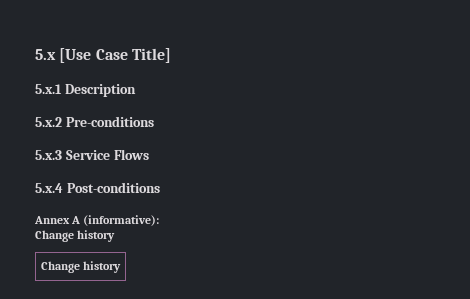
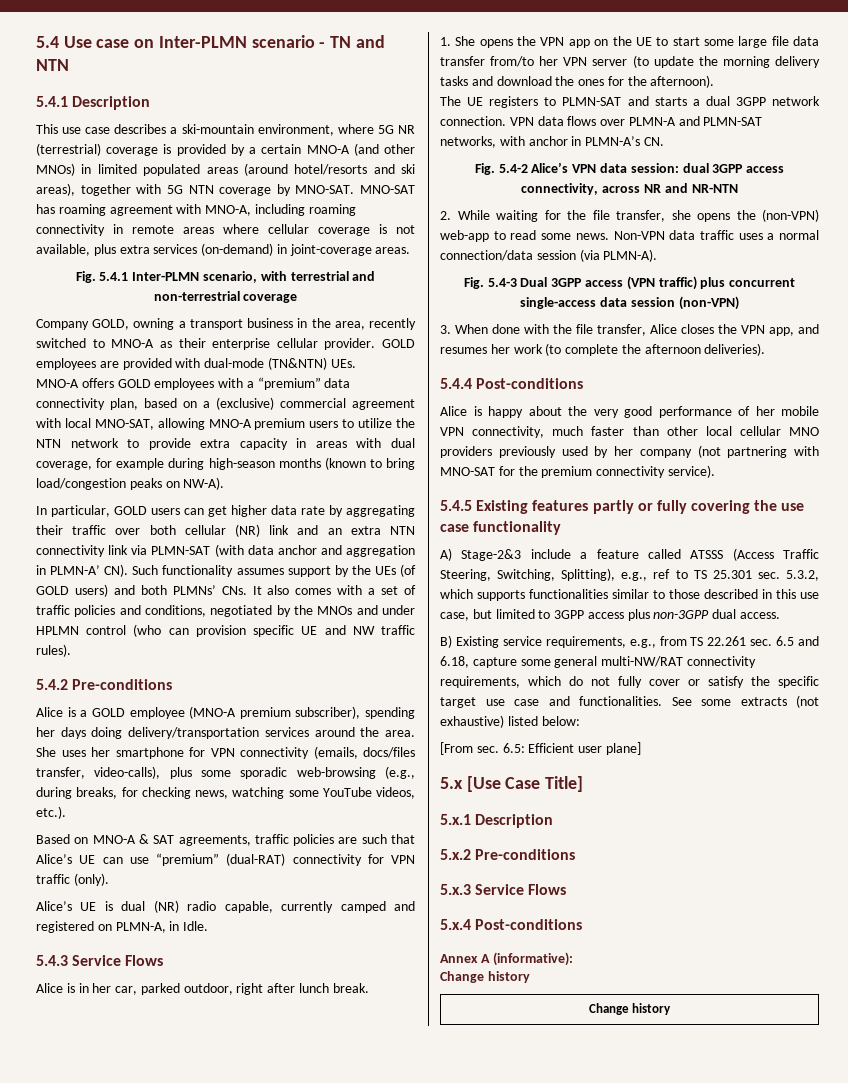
(35, 54) none -> [36,35,385,48] [36,59,69,71] [36,96,151,110] [36,124,415,136] [36,143,416,156] [36,163,415,176] [36,183,415,196] [36,204,356,216] [36,224,415,236] [36,243,411,256] [75,271,376,283] [153,291,298,303] [36,318,417,330] [36,338,415,350] [36,357,356,370] [36,377,351,390] [36,397,415,410] [36,418,416,430] [36,438,415,450] [36,457,415,470] [36,477,225,490] [36,505,415,517] [36,524,415,537] [36,544,415,557] [36,564,417,577] [36,584,417,597] [36,605,415,617] [36,624,416,637] [36,644,71,657] [36,679,173,690] [36,706,415,719] [36,727,415,739] [36,746,415,759] [36,766,415,779] [36,787,415,799] [36,806,66,819] [36,834,416,846] [36,853,415,866] [36,873,109,886] [36,900,416,913] [36,921,209,933] [36,955,164,966] [36,983,369,995] [440,36,819,48] [440,55,820,68] [440,75,715,88] [440,96,820,108] [440,116,763,126] [440,136,664,148] [474,162,785,175] [521,183,738,195] [440,209,819,222] [440,230,819,242] [440,249,658,262] [463,276,796,290] [520,296,739,310] [440,324,819,336] [440,343,766,356] [440,378,584,389] [440,406,819,418] [440,426,819,438] [440,445,819,458] [440,465,715,478] [440,500,805,514] [440,521,562,535] [440,548,819,561] [440,568,819,581] [440,589,819,601] [440,609,781,621] [440,635,819,648] [440,656,756,668] [440,676,819,688] [440,695,819,708] [440,715,580,728] [440,742,641,755] 5.4 Use case on Inter-PLMN scenario - TN and NTN // 5.4.1 Description // This use case describes a ski-mountain environment, where 5G NR (terrestrial) coverage is provided by a certain MNO-A (and other MNOs) in limited populated areas (around hotel/resorts and ski areas), together with 5G NTN coverage by MNO-SAT. MNO-SAT has roaming agreement with MNO-A, including roaming connectivity in remote areas where cellular coverage is not available, plus extra services (on-demand) in joint-coverage areas. // Fig. 5.4.1 Inter-PLMN scenario, with terrestrial and non-terrestrial coverage // Company GOLD, owning a transport business in the area, recently switched to MNO-A as their enterprise cellular provider. GOLD employees are provided with dual-mode (TN&NTN) UEs. // MNO-A offers GOLD employees with a “premium” data connectivity plan, based on a (exclusive) commercial agreement with local MNO-SAT, allowing MNO-A premium users to utilize the NTN network to provide extra capacity in areas with dual coverage, for example during high-season months (known to bring load/congestion peaks on NW-A). // In particular, GOLD users can get higher data rate by aggregating their traffic over both cellular (NR) link and an extra NTN connectivity link via PLMN-SAT (with data anchor and aggregation in PLMN-A’ CN). Such functionality assumes support by the UEs (of GOLD users) and both PLMNs’ CNs. It also comes with a set of traffic policies and conditions, negotiated by the MNOs and under HPLMN control (who can provision specific UE and NW traffic rules). // 5.4.2 Pre-conditions // Alice is a GOLD employee (MNO-A premium subscriber), spending her days doing delivery/transportation services around the area. She uses her smartphone for VPN connectivity (emails, docs/files transfer, video-calls), plus some sporadic web-browsing (e.g., during breaks, for checking news, watching some YouTube videos, etc.). // Based on MNO-A & SAT agreements, traffic policies are such that Alice’s UE can use “premium” (dual-RAT) connectivity for VPN traffic (only). // Alice’s UE is dual (NR) radio capable, currently camped and registered on PLMN-A, in Idle. // 5.4.3 Service Flows // Alice is in her car, parked outdoor, right after lunch break. // 1. She opens the VPN app on the UE to start some large file data transfer from/to her VPN server (to update the morning delivery tasks and download the ones for the afternoon). // The UE registers to PLMN-SAT and starts a dual 3GPP network connection. VPN data flows over PLMN-A and PLMN-SAT networks, with anchor in PLMN-A’s CN. // Fig. 5.4-2 Alice’s VPN data session: dual 3GPP access connectivity, across NR and NR-NTN // 2. While waiting for the file transfer, she opens the (non-VPN) web-app to read some news. Non-VPN data traffic uses a normal connection/data session (via PLMN-A). // Fig. 5.4-3 Dual 3GPP access (VPN traffic) plus concurrent single-access data session (non-VPN) // 3. When done with the file transfer, Alice closes the VPN app, and resumes her work (to complete the afternoon deliveries). // 5.4.4 Post-conditions // Alice is happy about the very good performance of her mobile VPN connectivity, much faster than other local cellular MNO providers previously used by her company (not partnering with MNO-SAT for the premium connectivity service). // 5.4.5 Existing features partly or fully covering the use case functionality // A) Stage-2&3 include a feature called ATSSS (Access Traffic Steering, Switching, Splitting), e.g., ref to TS 25.301 sec. 5.3.2, which supports functionalities similar to those described in this use case, but limited to 3GPP access plus non-3GPP dual access. // B) Existing service requirements, e.g., from TS 22.261 sec. 6.5 and 6.18, capture some general multi-NW/RAT connectivity requirements, which do not fully cover or satisfy the specific target use case and functionalities. See some extracts (not exhaustive) listed below: // [From sec. 6.5: Efficient user plane] //

